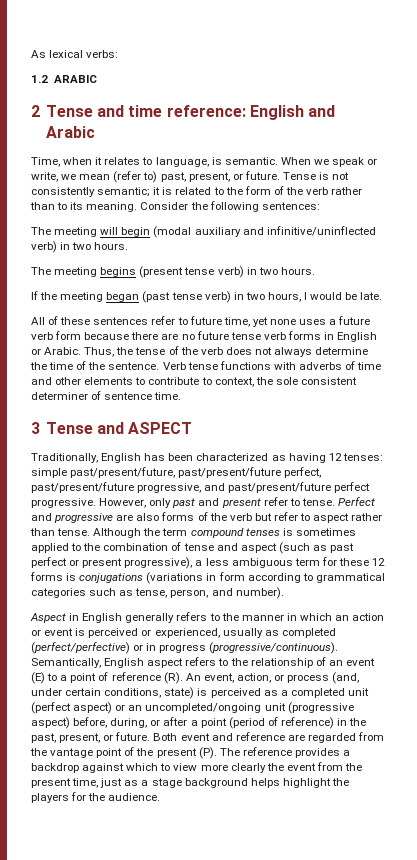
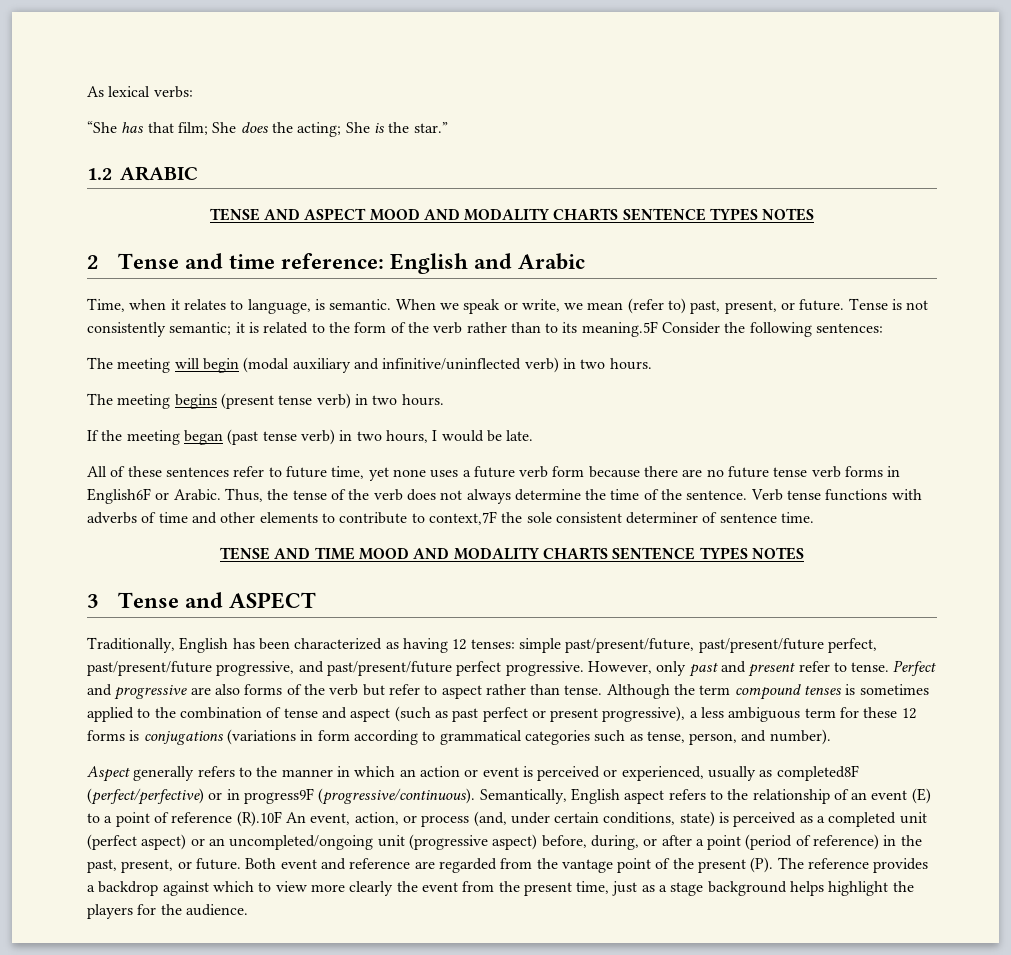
[31,75,97,83] 1.2 ARABIC -> [87,121,448,137] [87,166,198,181] [209,208,815,221] “She has that film; She does the acting; She is the star.” // 1.2 ARABIC // TENSE AND ASPECT MOOD AND MODALITY CHARTS SENTENCE TYPES NOTES
[86,202,138,212] meaning. -> [581,321,658,337] meaning.5F
[337,332,378,342] English -> [87,488,151,504] English6F
[214,377,254,387] context, -> [428,511,497,525] context,7F
(182, 396) none -> [220,547,804,560] // TENSE AND TIME MOOD AND MODALITY CHARTS SENTENCE TYPES NOTES
[69,613,123,623] in English -> (130, 774) none
[281,628,336,638] completed -> [776,765,859,781] completed8F
[159,644,207,653] progress -> [243,788,314,804] progress9F
[163,672,183,684] (R). -> [236,811,282,827] (R).10F

